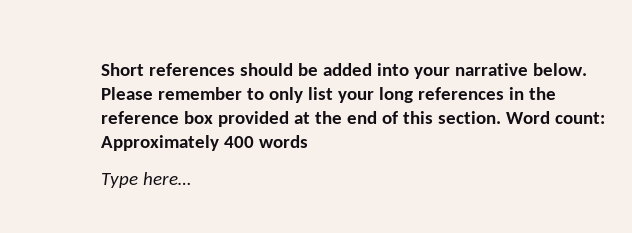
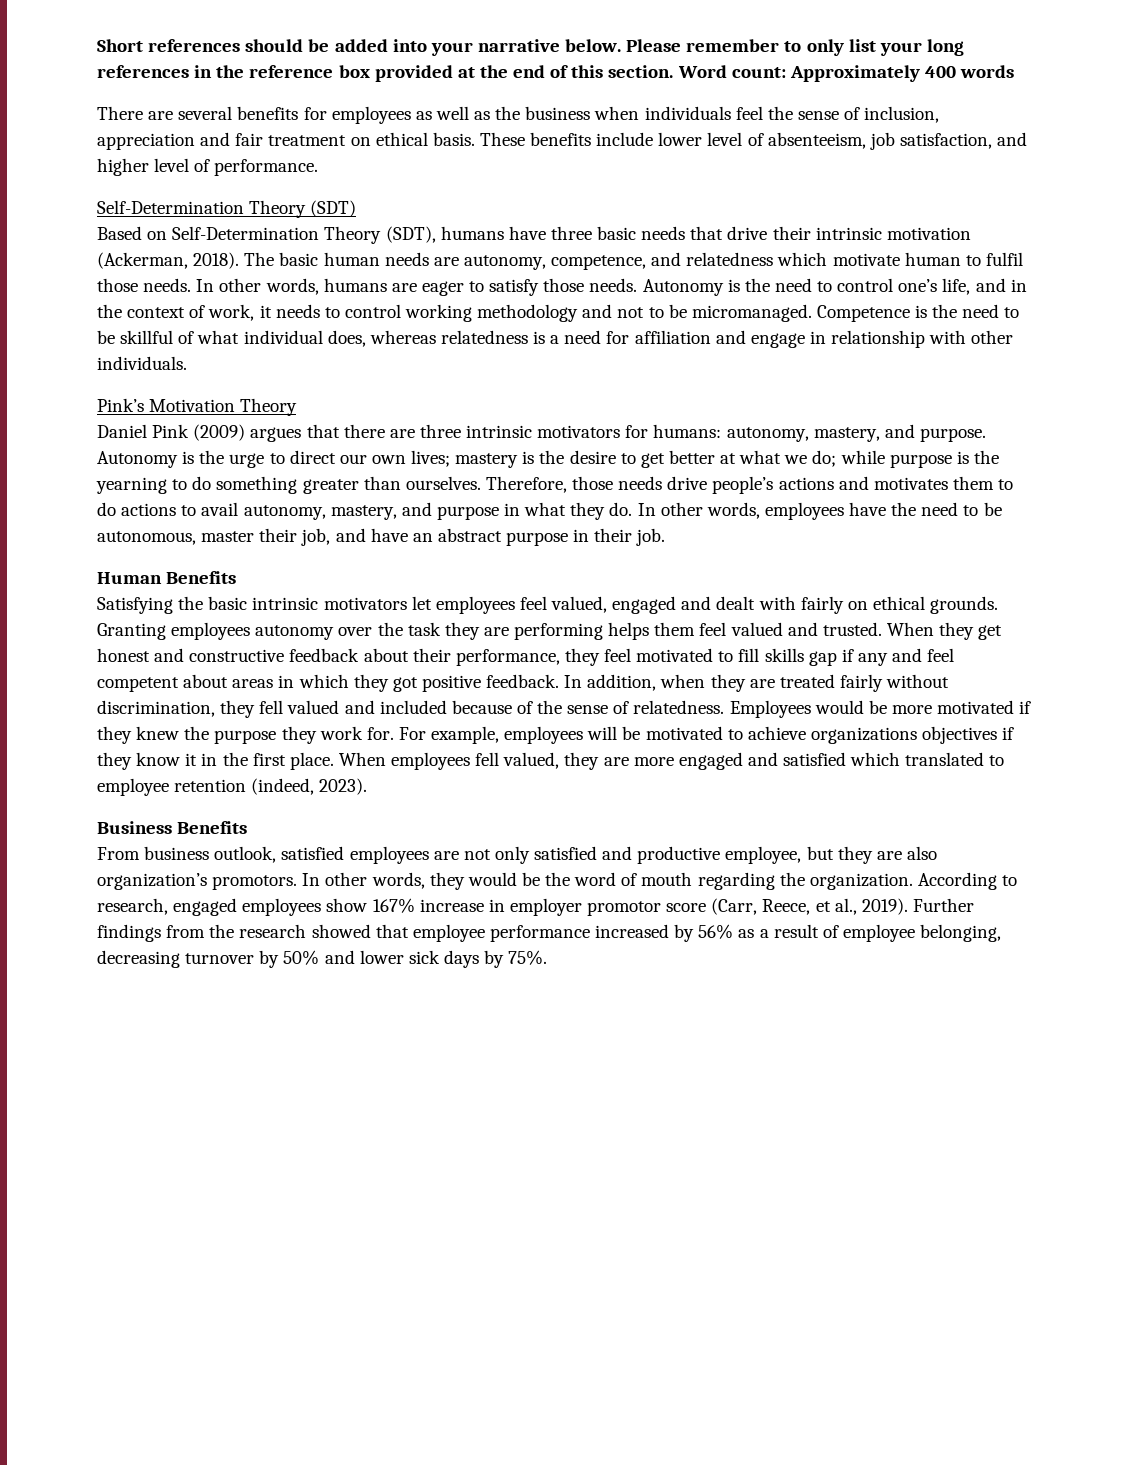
[101,172,191,188] Type here… -> [97,106,940,124] [97,132,1028,150] [97,158,319,176] [97,200,357,218] [97,226,971,244] [97,252,1023,270] [97,278,1027,296] [97,304,1020,322] [97,330,1014,348] [97,356,187,370] [97,398,298,416] [97,424,986,442] [97,450,999,468] [96,476,1014,494] [97,502,1002,520] [97,528,666,546] [97,571,237,584] [97,596,999,614] [97,622,1003,640] [97,648,955,666] [97,674,950,692] [97,700,1032,718] [97,726,1015,744] [97,752,1005,770] [97,778,368,796] [97,821,248,834] [97,846,937,864] [97,872,1018,890] [97,898,974,916] [97,924,1002,942] [97,950,548,968] There are several benefits for employees as well as the business when individuals feel the sense of inclusion, appreciation and fair treatment on ethical basis. These benefits include lower level of absenteeism, job satisfaction, and higher level of performance. // Self-Determination Theory (SDT) // Based on Self-Determination Theory (SDT), humans have three basic needs that drive their intrinsic motivation (Ackerman, 2018). The basic human needs are autonomy, competence, and relatedness which motivate human to fulfil those needs. In other words, humans are eager to satisfy those needs. Autonomy is the need to control one’s life, and in the context of work, it needs to control working methodology and not to be micromanaged. Competence is the need to be skillful of what individual does, whereas relatedness is a need for affiliation and engage in relationship with other individuals. // Pink’s Motivation Theory // Daniel Pink (2009) argues that there are three intrinsic motivators for humans: autonomy, mastery, and purpose. Autonomy is the urge to direct our own lives; mastery is the desire to get better at what we do; while purpose is the yearning to do something greater than ourselves. Therefore, those needs drive people’s actions and motivates them to do actions to avail autonomy, mastery, and purpose in what they do. In other words, employees have the need to be autonomous, master their job, and have an abstract purpose in their job. // Human Benefits // Satisfying the basic intrinsic motivators let employees feel valued, engaged and dealt with fairly on ethical grounds. Granting employees autonomy over the task they are performing helps them feel valued and trusted. When they get honest and constructive feedback about their performance, they feel motivated to fill skills gap if any and feel competent about areas in which they got positive feedback. In addition, when they are treated fairly without discrimination, they fell valued and included because of the sense of relatedness. Employees would be more motivated if they knew the purpose they work for. For example, employees will be motivated to achieve organizations objectives if they know it in the first place. When employees fell valued, they are more engaged and satisfied which translated to employee retention (indeed, 2023). // Business Benefits // From business outlook, satisfied employees are not only satisfied and productive employee, but they are also organization’s promotors. In other words, they would be the word of mouth regarding the organization. According to research, engaged employees show 167% increase in employer promotor score (Carr, Reece, et al., 2019). Further findings from the research showed that employee performance increased by 56% as a result of employee belonging, decreasing turnover by 50% and lower sick days by 75%.

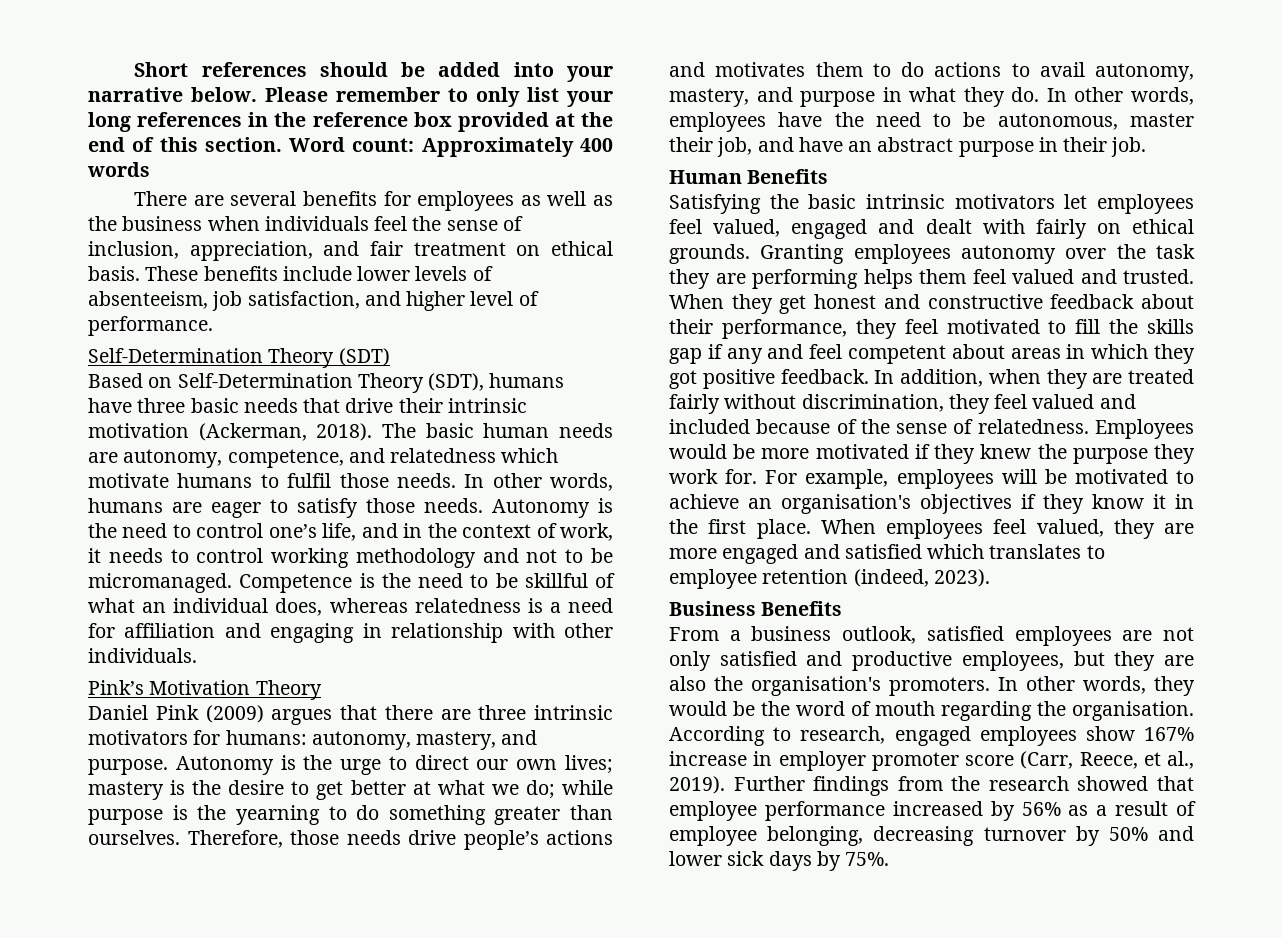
[97,133,195,150] appreciation -> [189,241,313,261] appreciation,
[707,132,743,146] level -> [415,266,468,281] levels
[904,252,961,266] human -> [177,473,253,488] humans
(240, 337) none -> [142,602,167,613] an
[750,333,805,348] engage -> [270,623,355,643] engaging
(760, 655) none -> [1109,319,1139,334] the
[259,700,284,714] fell -> [994,394,1028,409] feel
[810,727,917,744] organizations -> [748,494,911,514] an organisation's
[475,752,500,766] fell -> [993,519,1027,534] feel
[905,752,985,766] translated -> [989,544,1082,559] translates
(140, 853) none -> [729,630,741,641] a
[725,846,802,864] employee, -> [961,651,1064,671] employees,
[97,873,298,890] organization’s promotors. -> [714,676,990,696] the organisation's promoters.
[809,873,913,890] organization. -> [1072,701,1194,721] organisation.
[587,901,662,916] promotor -> [871,752,959,771] promoter

